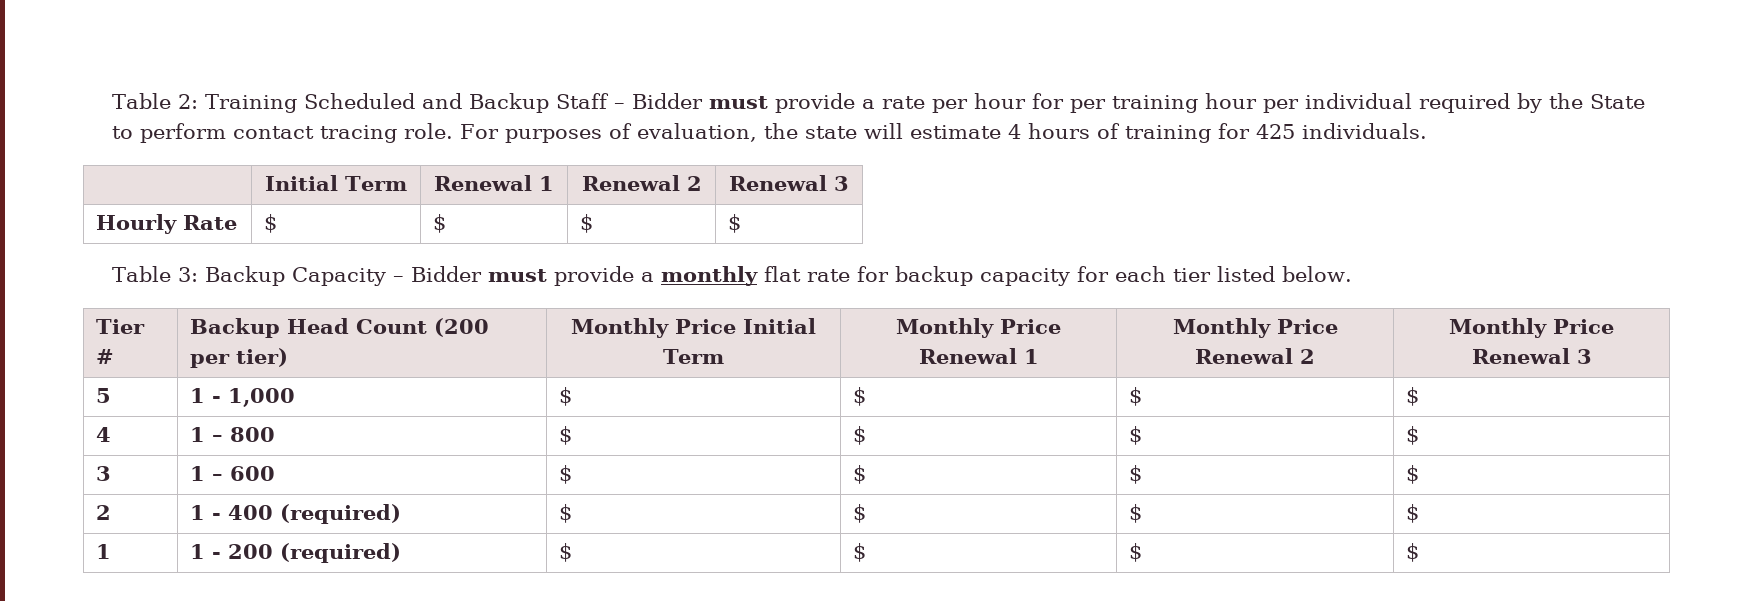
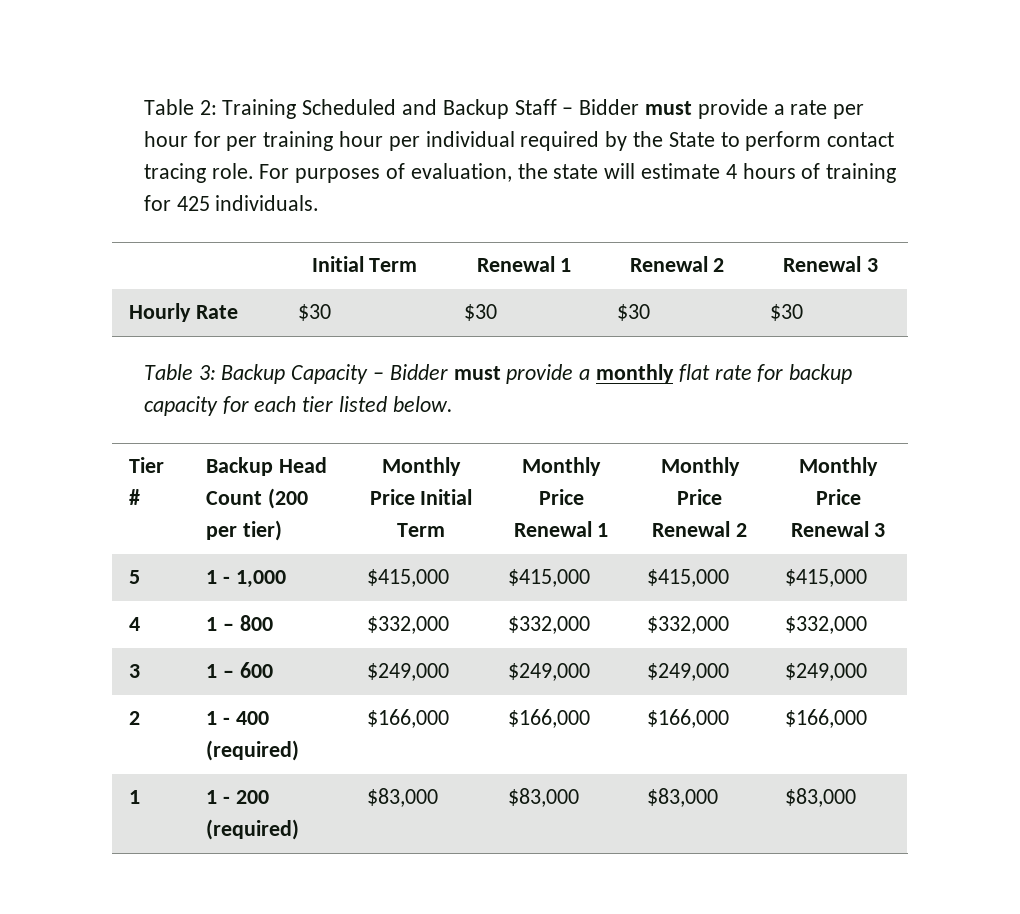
[264,214,278,233] [433,214,447,233] [580,214,594,233] [728,214,742,233] $ | $ | $ | $ -> [297,304,331,321] [463,304,497,321] [616,304,650,321] [769,304,803,321] $30 | $30 | $30 | $30
[559,387,573,406] [853,387,867,406] [1129,387,1143,406] [1406,387,1420,406] $ | $ | $ | $ -> [366,569,449,587] [507,569,590,587] [646,569,729,587] [784,569,867,587] $415,000 | $415,000 | $415,000 | $415,000
[559,426,573,445] [853,426,867,445] [1129,426,1143,445] [1406,426,1420,445] $ | $ | $ | $ -> [366,616,449,634] [507,616,590,634] [646,616,729,634] [784,616,867,634] $332,000 | $332,000 | $332,000 | $332,000
[559,465,573,484] [853,465,867,484] [1129,465,1143,484] [1406,465,1420,484] $ | $ | $ | $ -> [366,663,449,681] [507,663,590,681] [646,663,729,681] [784,663,867,681] $249,000 | $249,000 | $249,000 | $249,000
[559,504,573,523] [853,504,867,523] [1129,504,1143,523] [1406,504,1420,523] $ | $ | $ | $ -> [366,709,449,728] [507,709,590,728] [646,709,729,728] [784,709,867,728] $166,000 | $166,000 | $166,000 | $166,000
[559,543,573,562] [853,543,867,562] [1129,543,1143,562] [1406,543,1420,562] $ | $ | $ | $ -> [366,788,438,807] [507,788,579,807] [646,788,718,807] [784,788,856,807] $83,000 | $83,000 | $83,000 | $83,000

